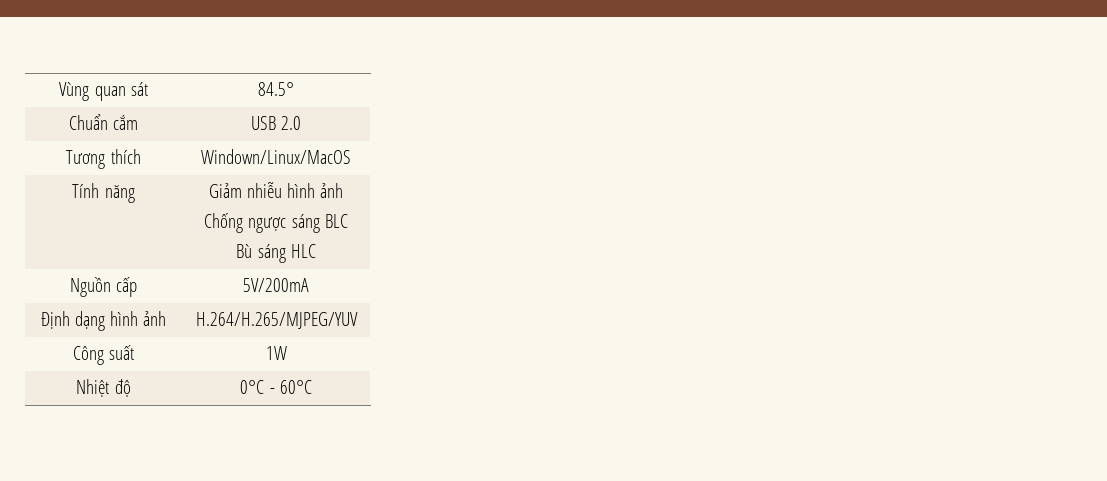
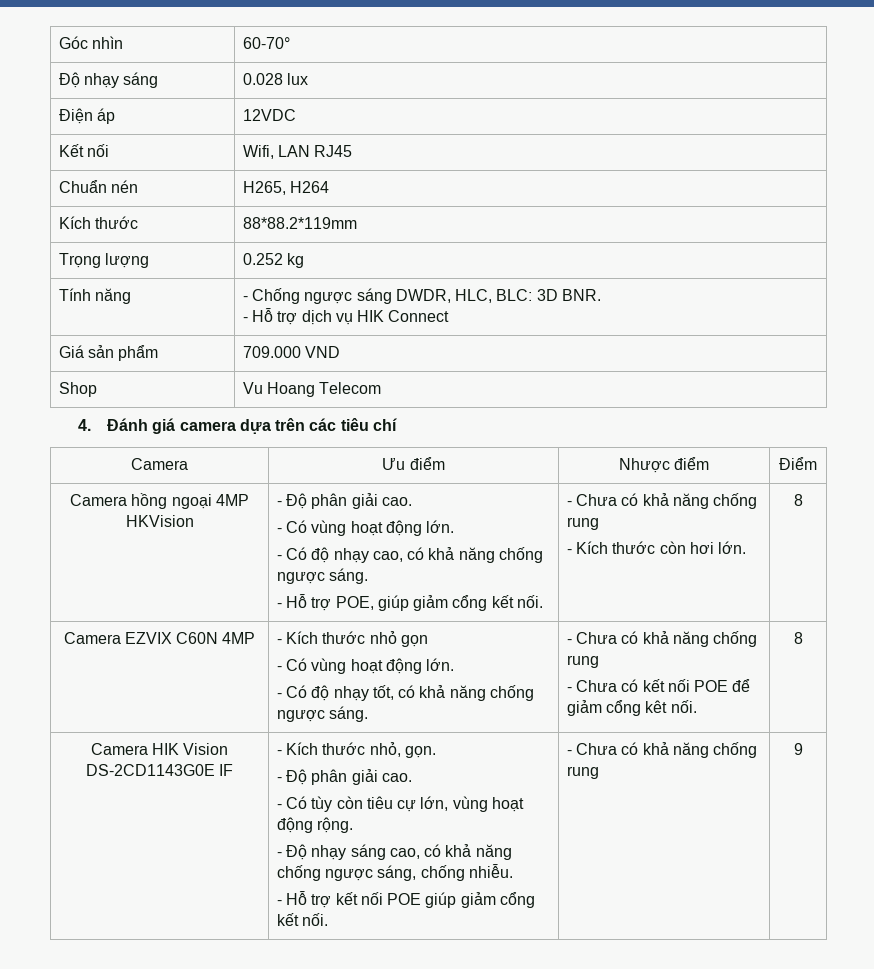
[59,82,148,101] [258,82,294,96] [68,114,139,130] [250,116,302,130] [66,149,141,169] [200,149,351,164] [72,183,135,203] [208,182,344,198] [204,213,348,233] [236,244,316,263] [69,277,138,297] [242,278,309,292] [40,311,167,331] [195,312,358,329] [72,345,135,365] [265,346,287,360] [76,379,131,397] [240,380,312,394] Vùng quan sát | 84.5° // Chuẩn cắm | USB 2.0 // Tương thích | Windown/Linux/MacOS // Tính năng | Giảm nhiễu hình ảnh // Chống ngược sáng BLC // Bù sáng HLC // Nguồn cấp | 5V/200mA // Định dạng hình ảnh | H.264/H.265/MJPEG/YUV // Công suất | 1W // Nhiệt độ | 0°C - 60°C -> [58,36,123,49] [242,37,290,49] [58,72,159,88] [242,73,308,85] [58,108,115,124] [242,109,296,121] [58,144,109,157] [242,145,353,159] [58,180,138,193] [242,181,329,195] [58,216,138,229] [242,217,357,229] [58,253,149,268] [242,253,304,268] [58,288,131,304] [242,288,602,304] [242,308,450,325] [58,345,159,361] [242,346,340,358] [58,382,97,397] [242,382,382,397] [78,418,398,434] [131,458,188,470] [382,457,445,470] [618,457,710,473] [779,457,817,470] [70,493,249,509] [125,515,194,527] [276,493,412,509] [276,520,455,536] [276,547,544,563] [276,568,368,584] [276,594,544,611] [566,493,758,509] [566,517,599,530] [566,541,747,554] [793,494,803,506] [63,632,256,644] [276,631,428,647] [276,658,455,674] [276,685,535,701] [276,706,368,722] [566,631,758,647] [566,655,599,668] [566,679,751,692] [566,700,697,716] [793,632,803,644] [90,743,229,755] [85,764,234,776] [276,742,436,758] [276,769,412,785] [276,796,525,812] [276,817,353,833] [276,844,512,860] [276,864,513,881] [276,891,536,908] [276,913,328,926] [566,742,758,758] [566,766,599,779] [793,743,803,755] Góc nhìn | 60-70° // Độ nhạy sáng | 0.028 lux // Điện áp | 12VDC // Kết nối | Wifi, LAN RJ45 // Chuẩn nén | H265, H264 // Kích thước | 88*88.2*119mm // Trọng lượng | 0.252 kg // Tính năng | - Chống ngược sáng DWDR, HLC, BLC: 3D BNR. // - Hỗ trợ dịch vụ HIK Connect // Giá sản phẩm | 709.000 VND // Shop | Vu Hoang Telecom // 4. Đánh giá camera dựa trên các tiêu chí // Camera | Ưu điểm | Nhược điểm | Điểm // Camera hồng ngoại 4MP HKVision | - Độ phân giải cao. // - Có vùng hoạt động lớn. // - Có độ nhạy cao, có khả năng chống ngược sáng. // - Hỗ trợ POE, giúp giảm cổng kết nối. | - Chưa có khả năng chống rung // - Kích thước còn hơi lớn. | 8 // Camera EZVIX C60N 4MP | - Kích thước nhỏ gọn // - Có vùng hoạt động lớn. // - Có độ nhạy tốt, có khả năng chống ngược sáng. | - Chưa có khả năng chống rung // - Chưa có kết nối POE để giảm cổng kêt nối. | 8 // Camera HIK Vision DS-2CD1143G0E IF | - Kích thước nhỏ, gọn. // - Độ phân giải cao. // - Có tùy còn tiêu cự lớn, vùng hoạt động rộng. // - Độ nhạy sáng cao, có khả năng chống ngược sáng, chống nhiễu. // - Hỗ trợ kết nối POE giúp giảm cổng kết nối. | - Chưa có khả năng chống rung | 9

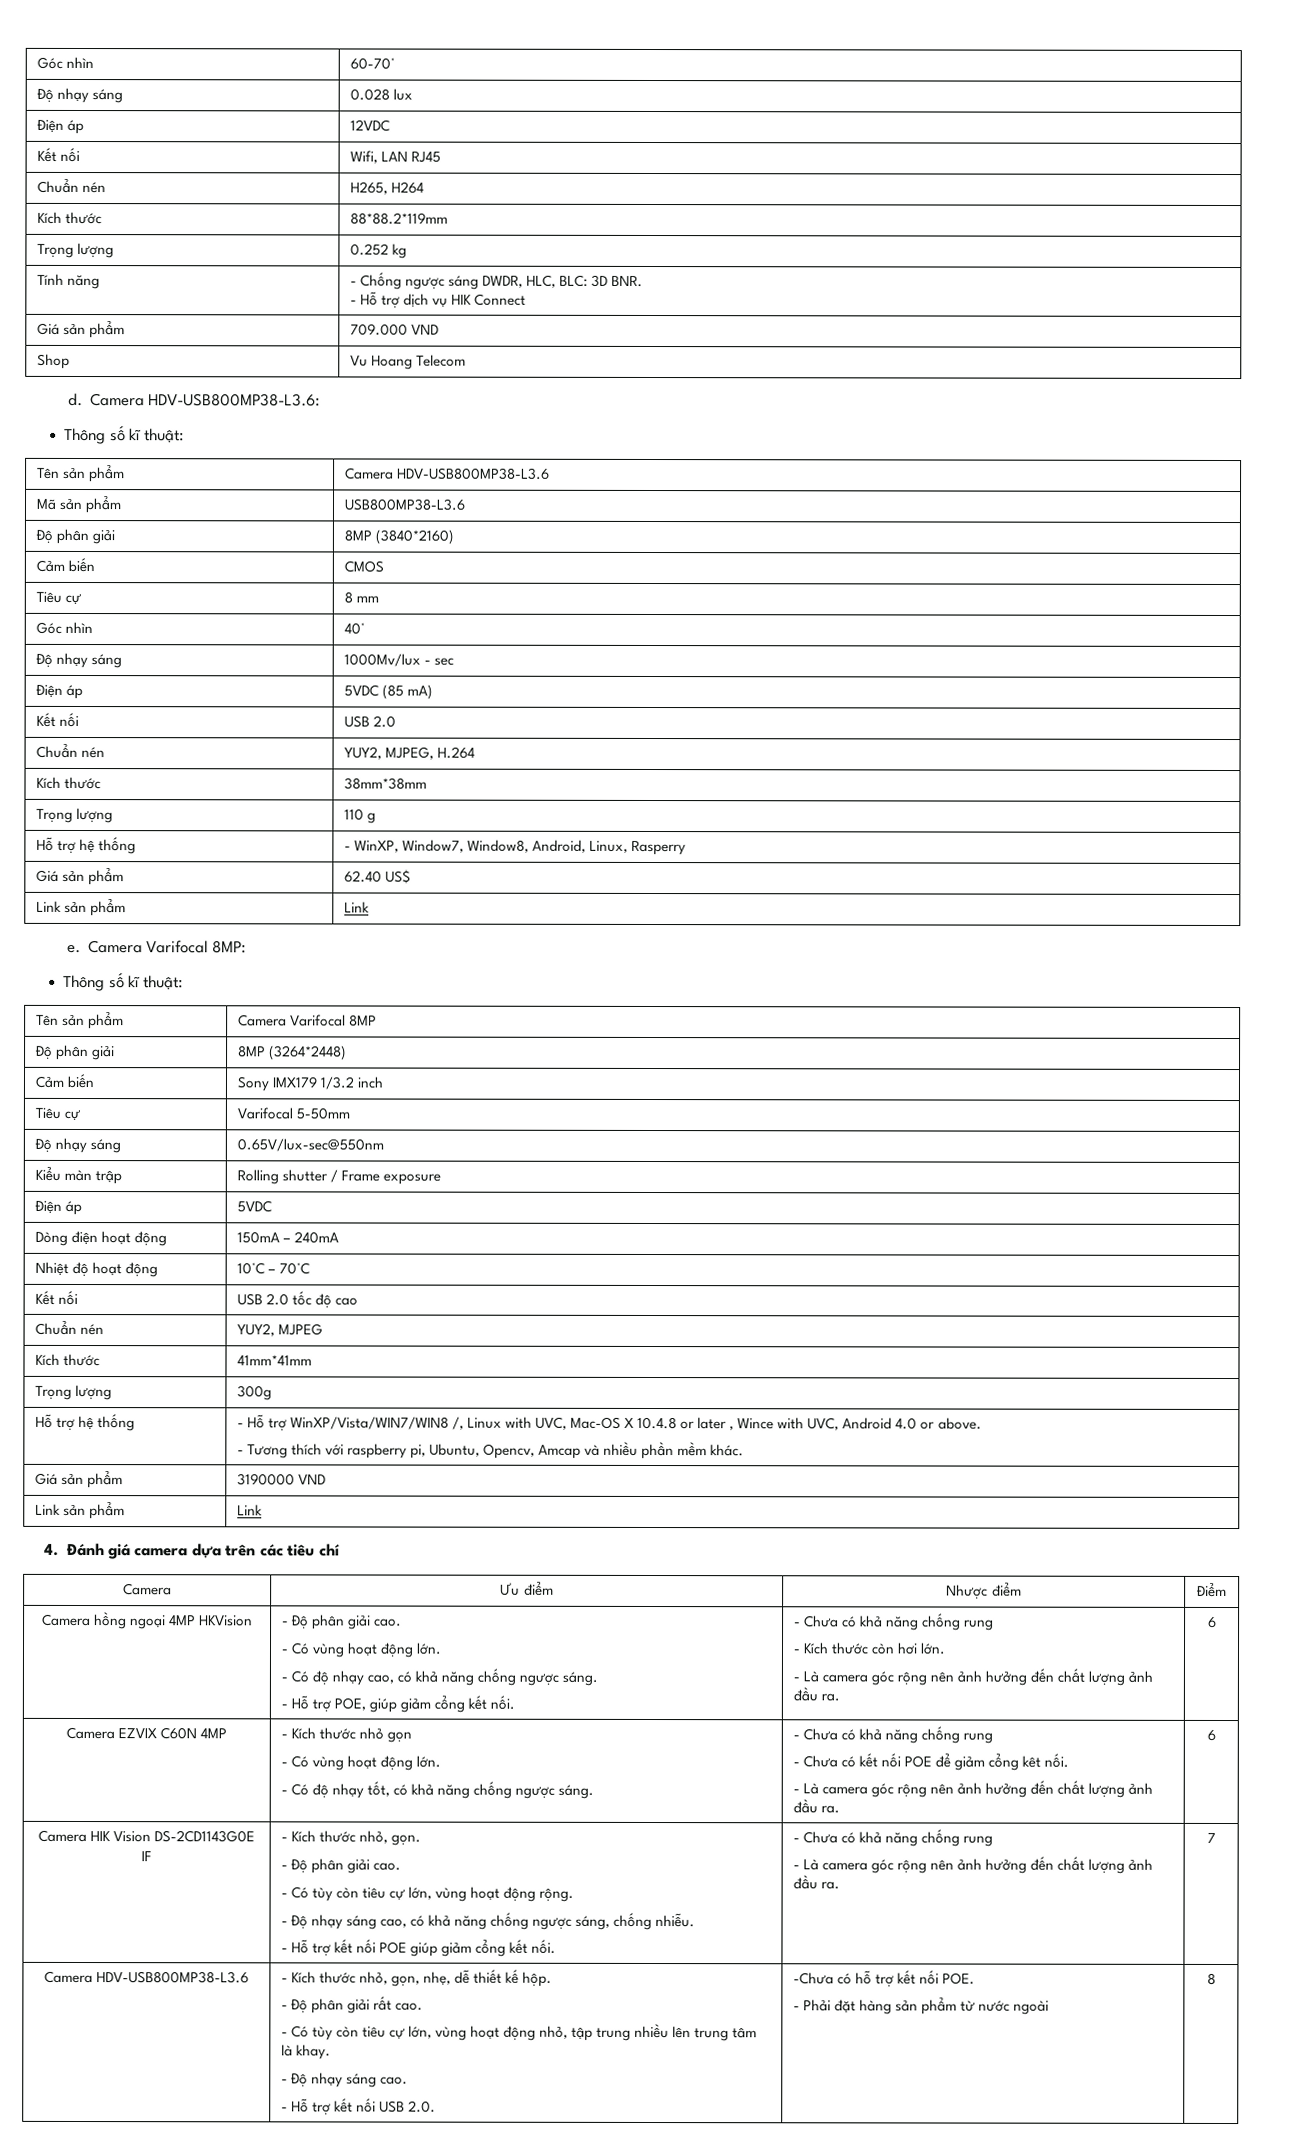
(382, 388) none -> [67,392,321,407] [64,425,184,445] [36,465,125,483] [344,467,550,480] [35,496,122,514] [343,498,466,511] [34,528,115,545] [343,529,454,545] [35,557,95,573] [343,560,384,573] [35,591,82,605] [343,591,379,604] [35,621,93,634] [343,622,365,635] [34,652,122,669] [343,653,454,667] [34,684,83,700] [343,684,433,700] [35,712,79,728] [343,715,396,728] [35,743,105,759] [343,746,475,760] [35,776,101,790] [343,777,427,790] [35,807,113,824] [343,808,376,824] [35,836,136,855] [343,839,686,856] [35,868,124,886] [343,869,411,884] [35,899,126,917] [343,901,370,913] [66,940,246,954] [63,972,183,992] [35,1012,124,1030] [237,1014,377,1027] [34,1044,115,1061] [237,1045,347,1061] [34,1073,95,1089] [236,1076,383,1092] [34,1107,81,1121] [236,1107,350,1120] [33,1137,121,1154] [236,1138,384,1152] [34,1166,122,1185] [236,1169,441,1185] [33,1200,82,1216] [236,1200,272,1213] [34,1230,167,1247] [236,1231,339,1244] [34,1261,158,1278] [236,1262,310,1275] [34,1290,78,1306] [236,1291,358,1308] [34,1320,104,1336] [236,1323,323,1337] [34,1353,100,1367] [236,1354,312,1366] [34,1384,112,1401] [236,1385,272,1401] [34,1413,135,1432] [236,1414,982,1431] [236,1441,745,1460] [34,1471,123,1489] [236,1473,326,1486] [34,1502,125,1520] [236,1504,263,1516] // d. Camera HDV-USB800MP38-L3.6: // Thông số kĩ thuật: // Tên sản phẩm | Camera HDV-USB800MP38-L3.6 // Mã sản phẩm | USB800MP38-L3.6 // Độ phân giải | 8MP (3840*2160) // Cảm biến | CMOS // Tiêu cự | 8 mm // Góc nhìn | 40° // Độ nhạy sáng | 1000Mv/lux - sec // Điện áp | 5VDC (85 mA) // Kết nối | USB 2.0 // Chuẩn nén | YUY2, MJPEG, H.264 // Kích thước | 38mm*38mm // Trọng lượng | 110 g // Hỗ trợ hệ thống | - WinXP, Window7, Window8, Android, Linux, Rasperry // Giá sản phẩm | 62.40 US$ // Link sản phẩm | Link // e. Camera Varifocal 8MP: // Thông số kĩ thuật: // Tên sản phẩm | Camera Varifocal 8MP // Độ phân giải | 8MP (3264*2448) // Cảm biến | Sony IMX179 1/3.2 inch // Tiêu cự | Varifocal 5-50mm // Độ nhạy sáng | 0.65V/lux-sec@550nm // Kiểu màn trập | Rolling shutter / Frame exposure // Điện áp | 5VDC // Dòng điện hoạt động | 150mA – 240mA // Nhiệt độ hoạt động | 10°C – 70°C // Kết nối | USB 2.0 tốc độ cao // Chuẩn nén | YUY2, MJPEG // Kích thước | 41mm*41mm // Trọng lượng | 300g // Hỗ trợ hệ thống | - Hỗ trợ WinXP/Vista/WIN7/WIN8 /, Linux with UVC, Mac-OS X 10.4.8 or later , Wince with UVC, Android 4.0 or above. // - Tương thích với raspberry pi, Ubuntu, Opencv, Amcap và nhiều phần mềm khác. // Giá sản phẩm | 3190000 VND // Link sản phẩm | Link
[793,494,803,506] | 8 -> [792,1668,1154,1686] [792,1687,840,1702] [1207,1616,1217,1628] // - Là camera góc rộng nên ảnh hưởng đến chất lượng ảnh đầu ra. | 6
[793,632,803,644] | 8 -> [792,1780,1154,1798] [792,1799,840,1814] [1206,1729,1216,1741] // - Là camera góc rộng nên ảnh hưởng đến chất lượng ảnh đầu ra. | 6
[793,743,803,755] | 9 -> [792,1856,1154,1874] [792,1875,840,1890] [1206,1832,1216,1843] [43,1970,250,1984] [280,1969,552,1987] [280,1996,423,2014] [280,2023,758,2042] [280,2044,331,2060] [280,2072,408,2088] [280,2098,436,2115] [792,1970,975,1987] [792,1997,1049,2015] [1206,1972,1216,1985] // - Là camera góc rộng nên ảnh hưởng đến chất lượng ảnh đầu ra. | 7 // Camera HDV-USB800MP38-L3.6 | - Kích thước nhỏ, gọn, nhẹ, dễ thiết kế hộp. // - Độ phân giải rất cao. // - Có tùy còn tiêu cự lớn, vùng hoạt động nhỏ, tập trung nhiều lên trung tâm là khay. // - Độ nhạy sáng cao. // - Hỗ trợ kết nối USB 2.0. | -Chưa có hỗ trợ kết nối POE. // - Phải đặt hàng sản phẩm từ nước ngoài | 8

